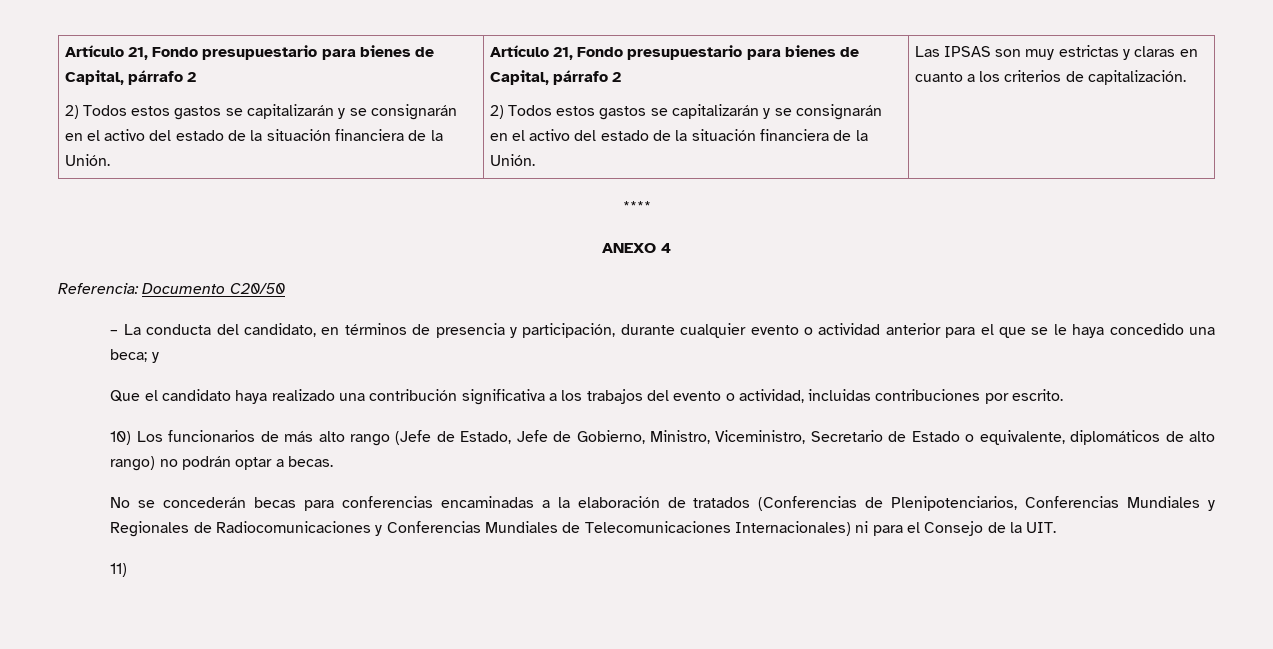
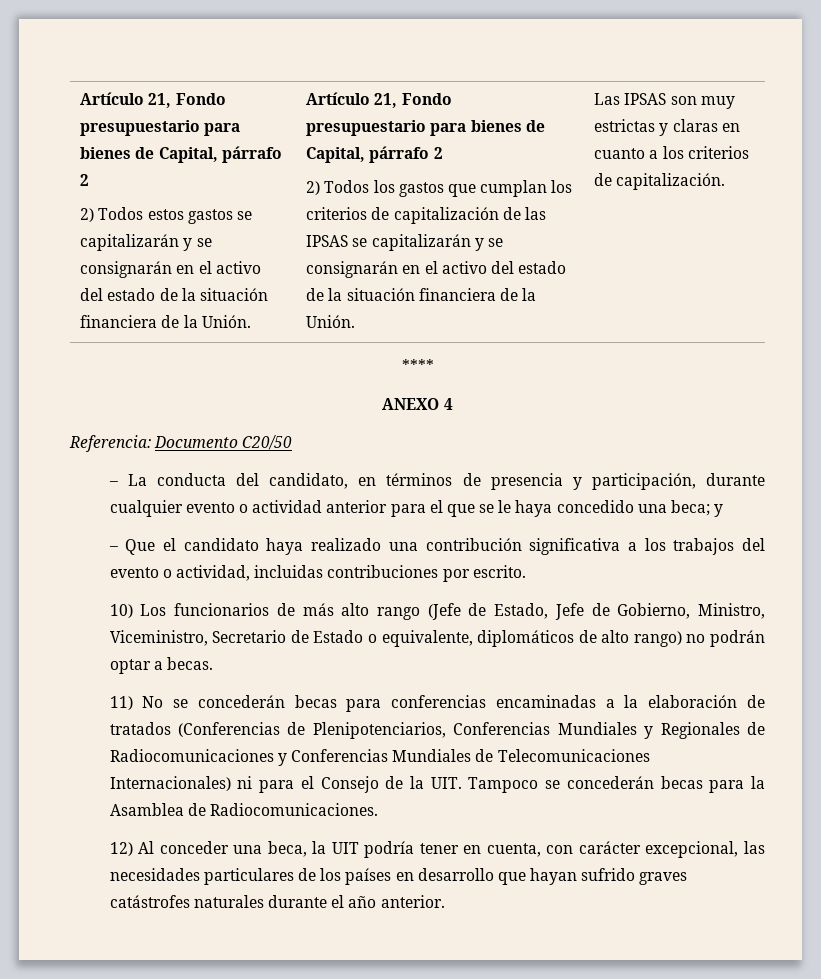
[556,106,647,120] estos gastos -> [373,180,573,197] [306,207,546,224] [306,235,349,247] los gastos que cumplan los criterios de capitalización de las IPSAS
(159, 357) none -> [108,546,118,551] –
(333, 461) none -> [109,696,133,710] 11)
[110,563,128,577] // 11) -> [468,776,766,793] [109,803,379,816] [109,841,765,858] [109,868,688,885] [109,895,445,908] Tampoco se concederán becas para la Asamblea de Radiocomunicaciones. // 12) Al conceder una beca, la UIT podría tener en cuenta, con carácter excepcional, las necesidades particulares de los países en desarrollo que hayan sufrido graves catástrofes naturales durante el año anterior.

